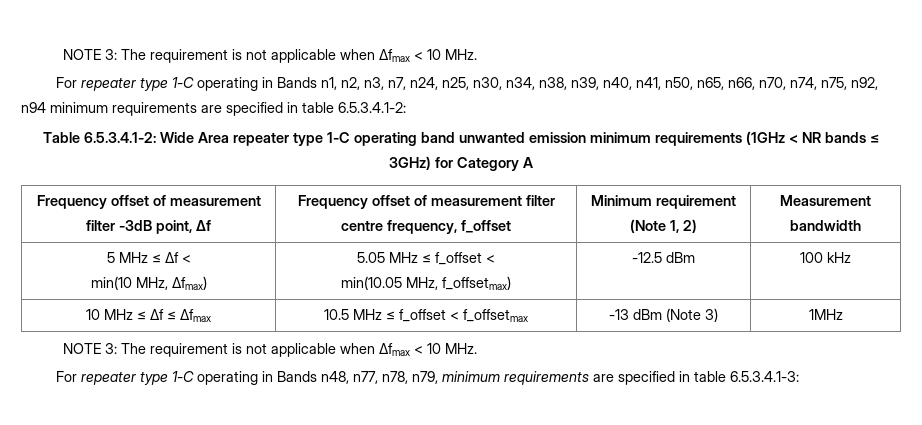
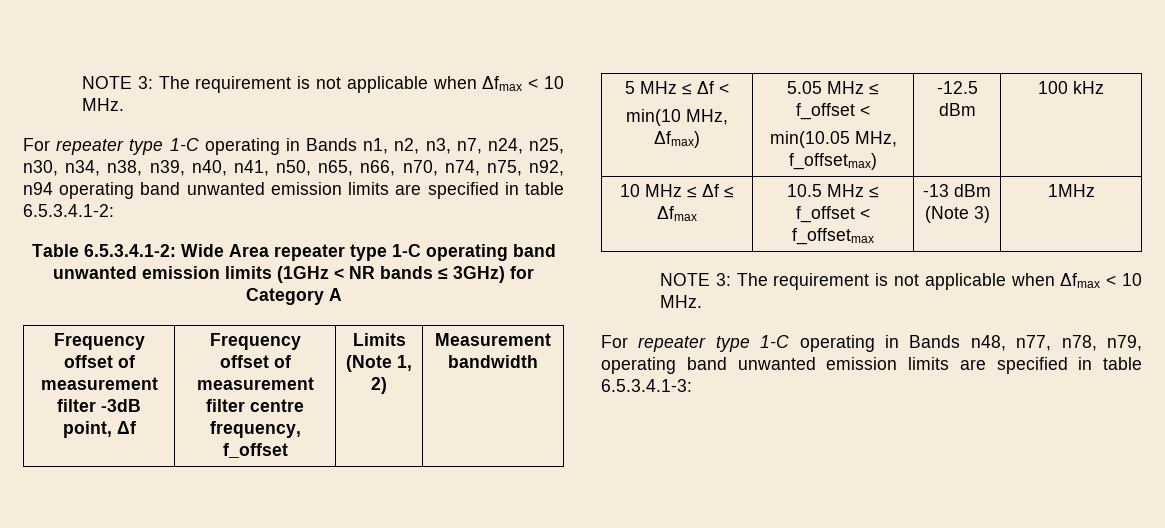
[50,102,197,116] minimum requirements -> [59,182,390,199] operating band unwanted emission limits
[590,132,742,146] minimum requirements -> [225,266,272,279] limits
[591,195,736,209] Minimum requirement -> [352,333,406,346] Limits
[442,371,590,385] minimum requirements -> [601,357,949,374] operating band unwanted emission limits

